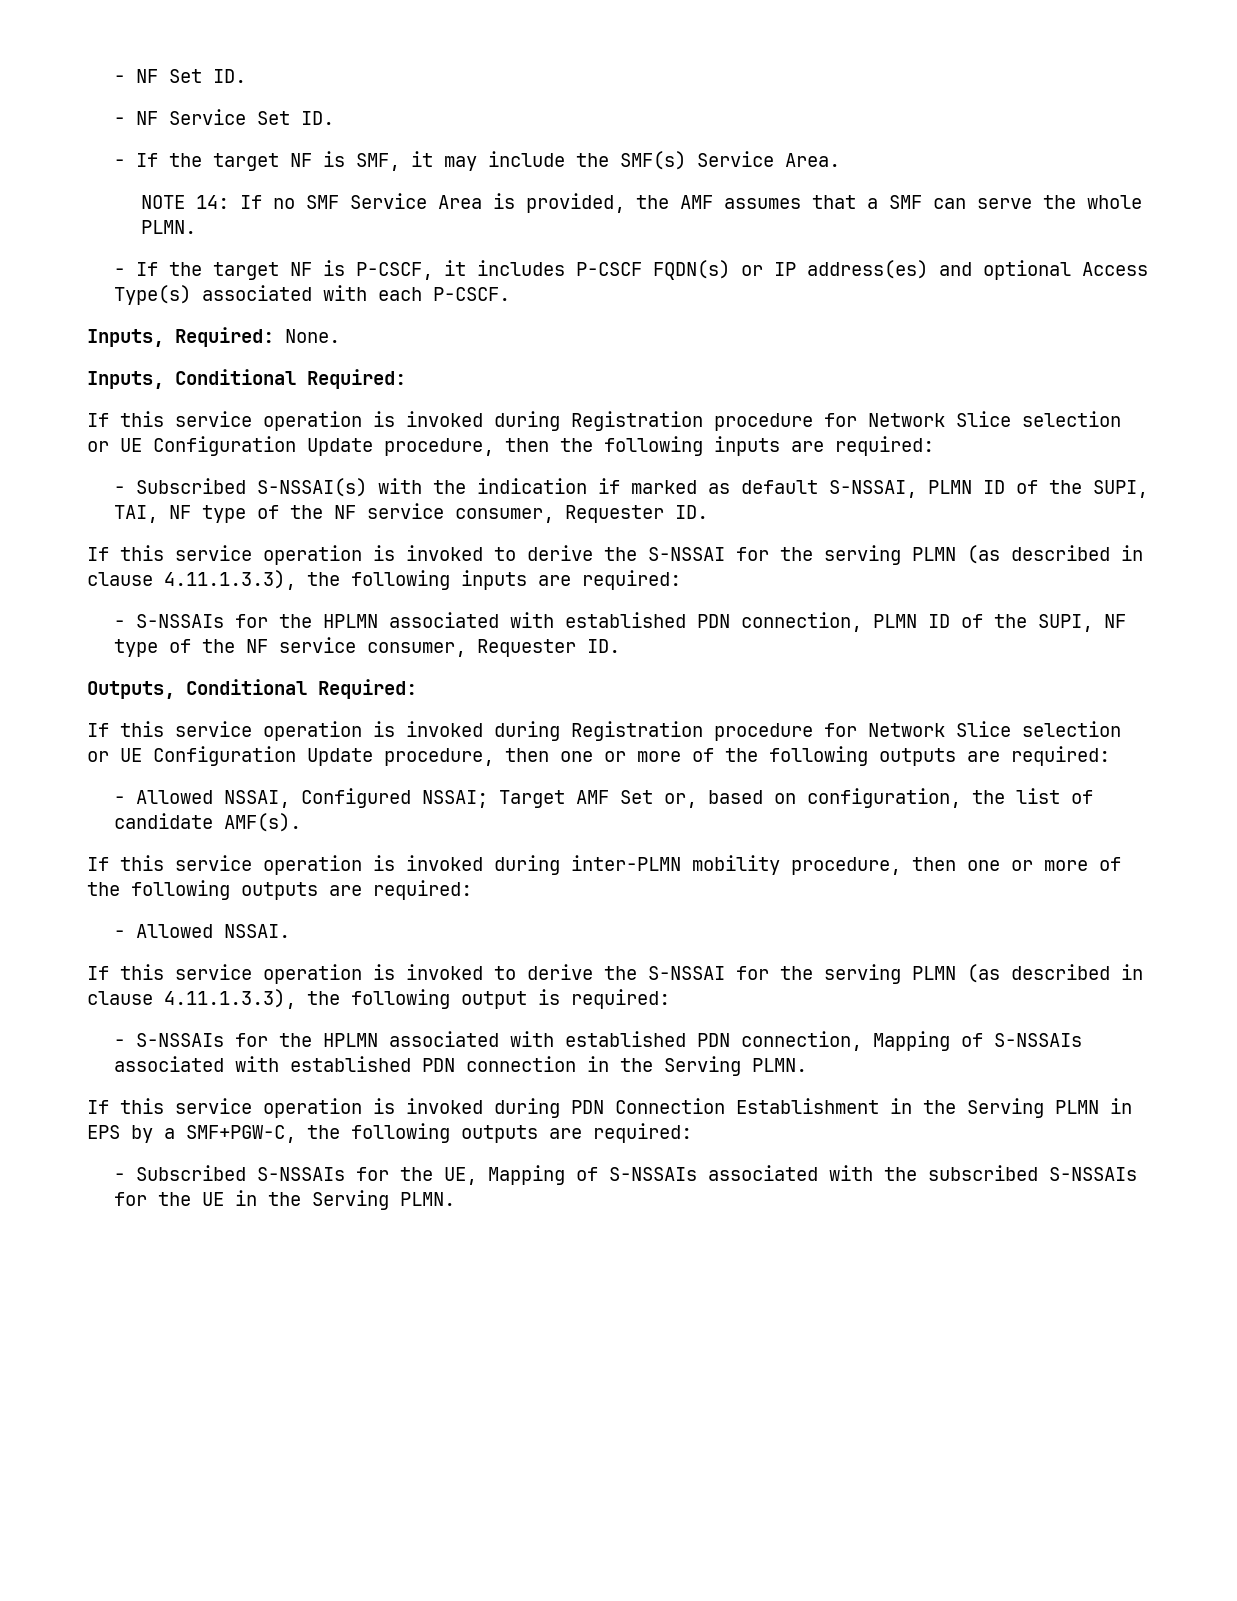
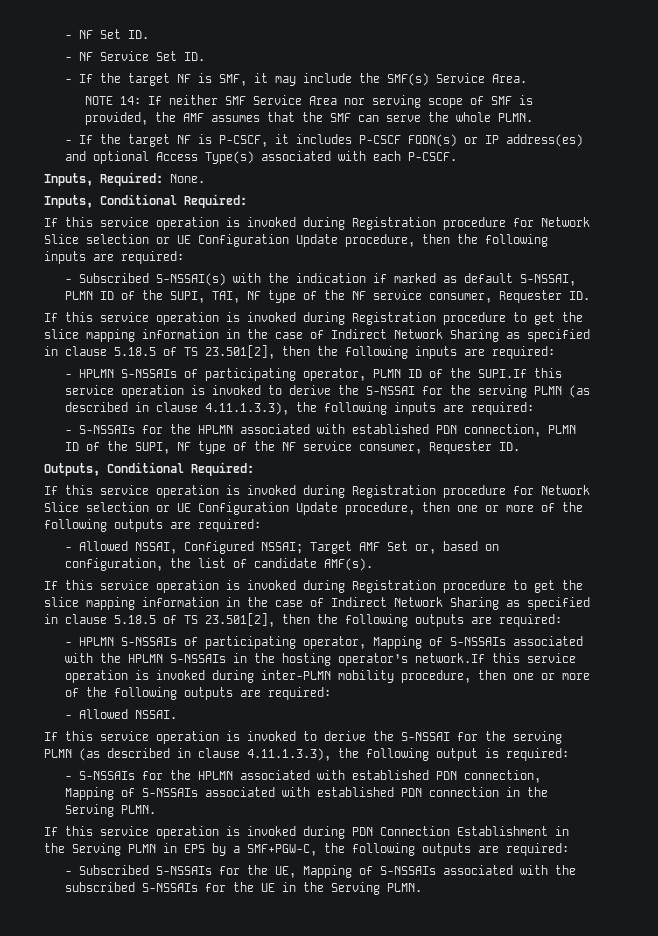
[272,198,295,209] no -> [169,95,219,105] neither
(482, 202) none -> [344,95,513,108] nor serving scope of SMF
[866,198,878,209] a -> [302,112,324,122] the
(483, 553) none -> [303,312,583,325] [44,329,590,342] [44,345,555,359] [64,368,562,381] [64,385,261,398] during Registration procedure to get the slice mapping information in the case of Indirect Network Sharing as specified in clause 5.18.5 of TS 23.501[2], then the following inputs are required: // - HPLMN S-NSSAIs of participating operator, PLMN ID of the SUPI.If this service operation is invoked
(560, 865) none -> [352,580,583,593] [44,597,590,610] [44,613,562,627] [64,636,583,649] [64,653,576,666] [64,670,254,683] Registration procedure to get the slice mapping information in the case of Indirect Network Sharing as specified in clause 5.18.5 of TS 23.501[2], then the following outputs are required: // - HPLMN S-NSSAIs of participating operator, Mapping of S-NSSAIs associated with the HPLMN S-NSSAIs in the hosting operator’s network.If this service operation is invoked during

